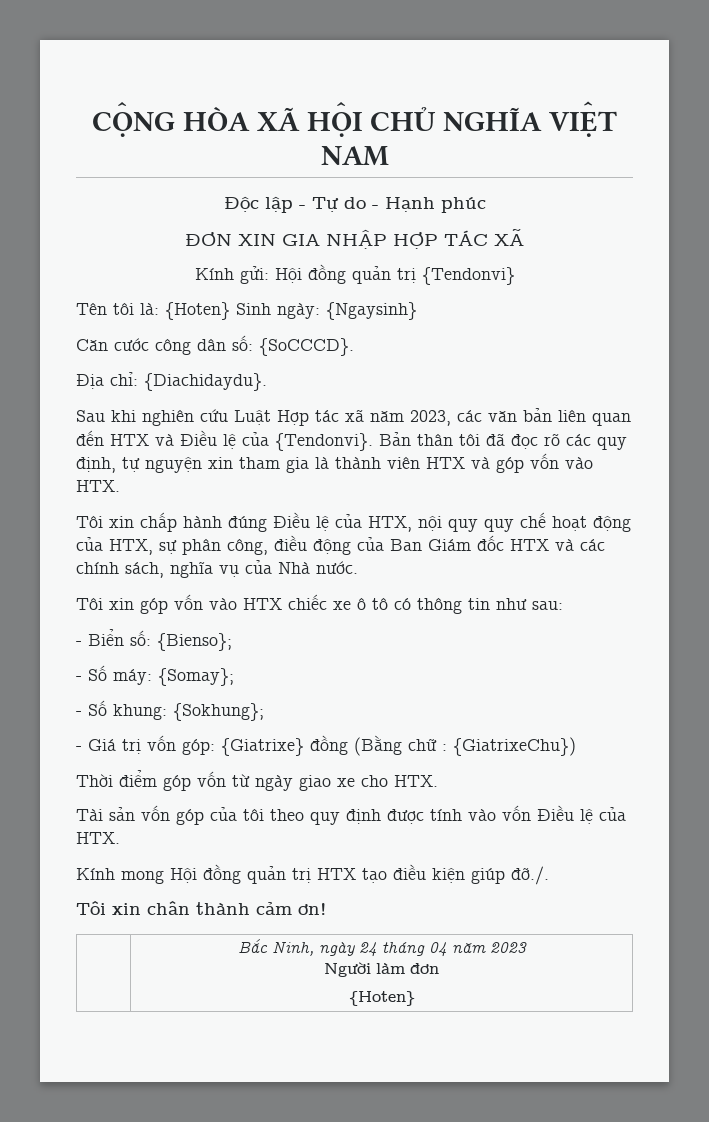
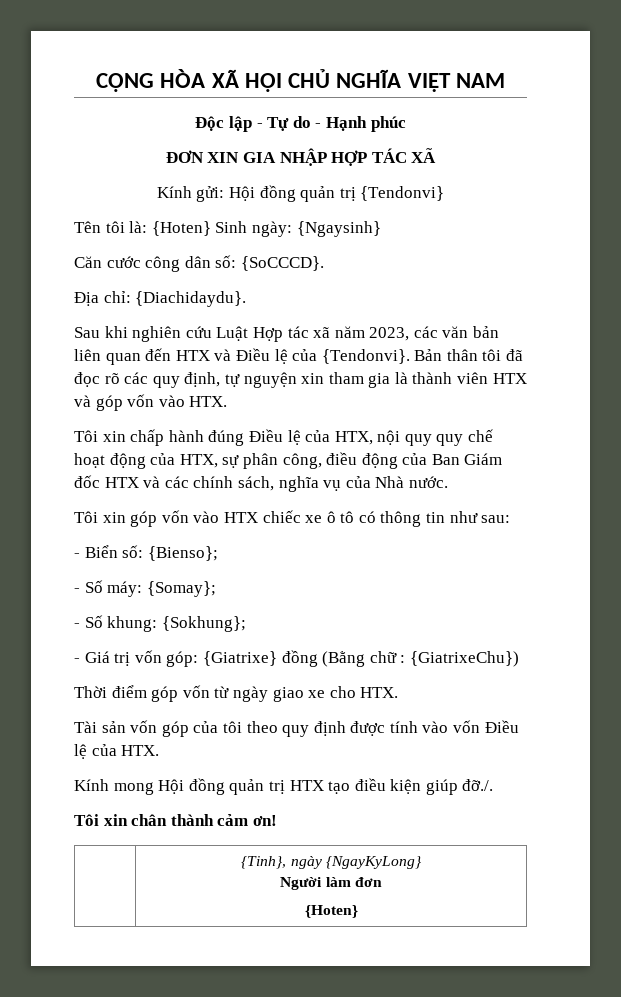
[237,939,527,957] Bắc Ninh, ngày 24 tháng 04 năm 2023 -> [241,856,422,869] {Tinh}, ngày {NgayKyLong}

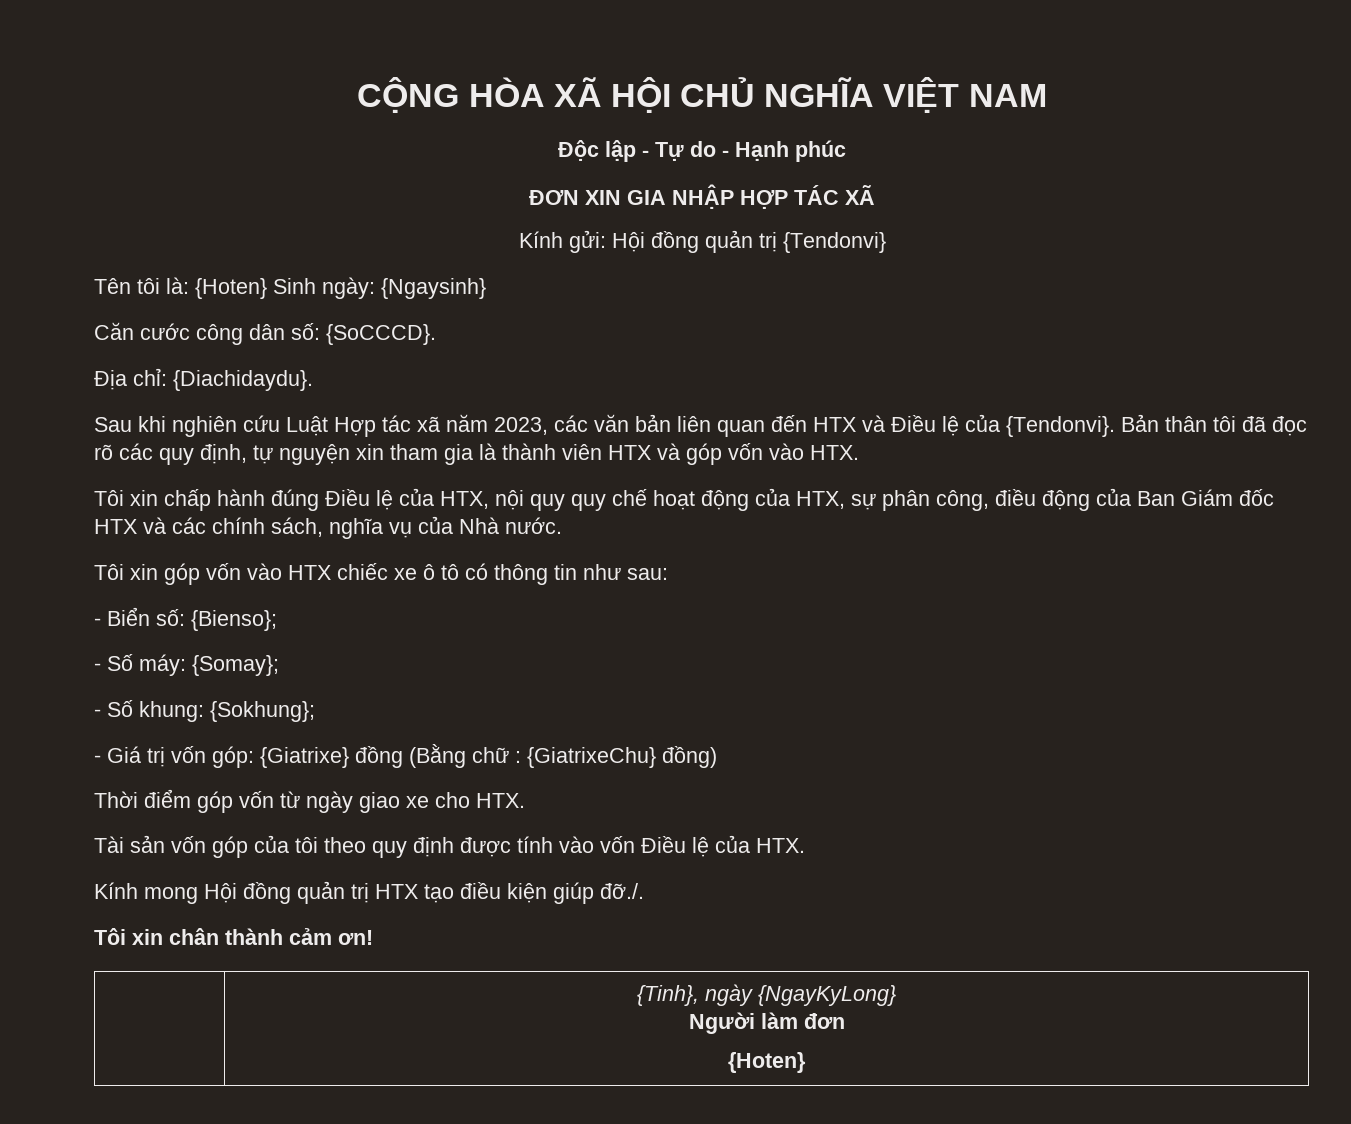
[409,651,519,667] {GiatrixeChu}) -> [527,746,717,768] {GiatrixeChu} đồng)

